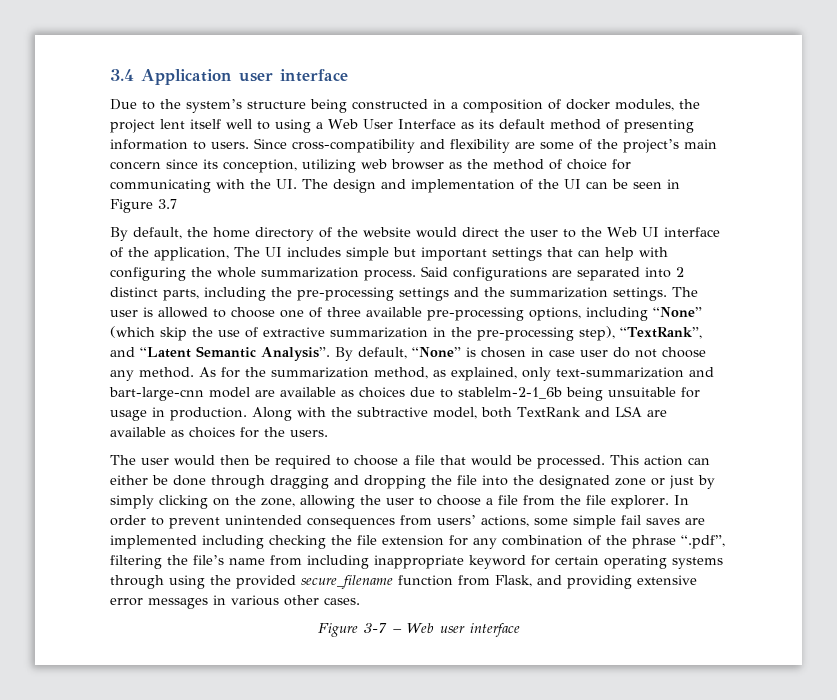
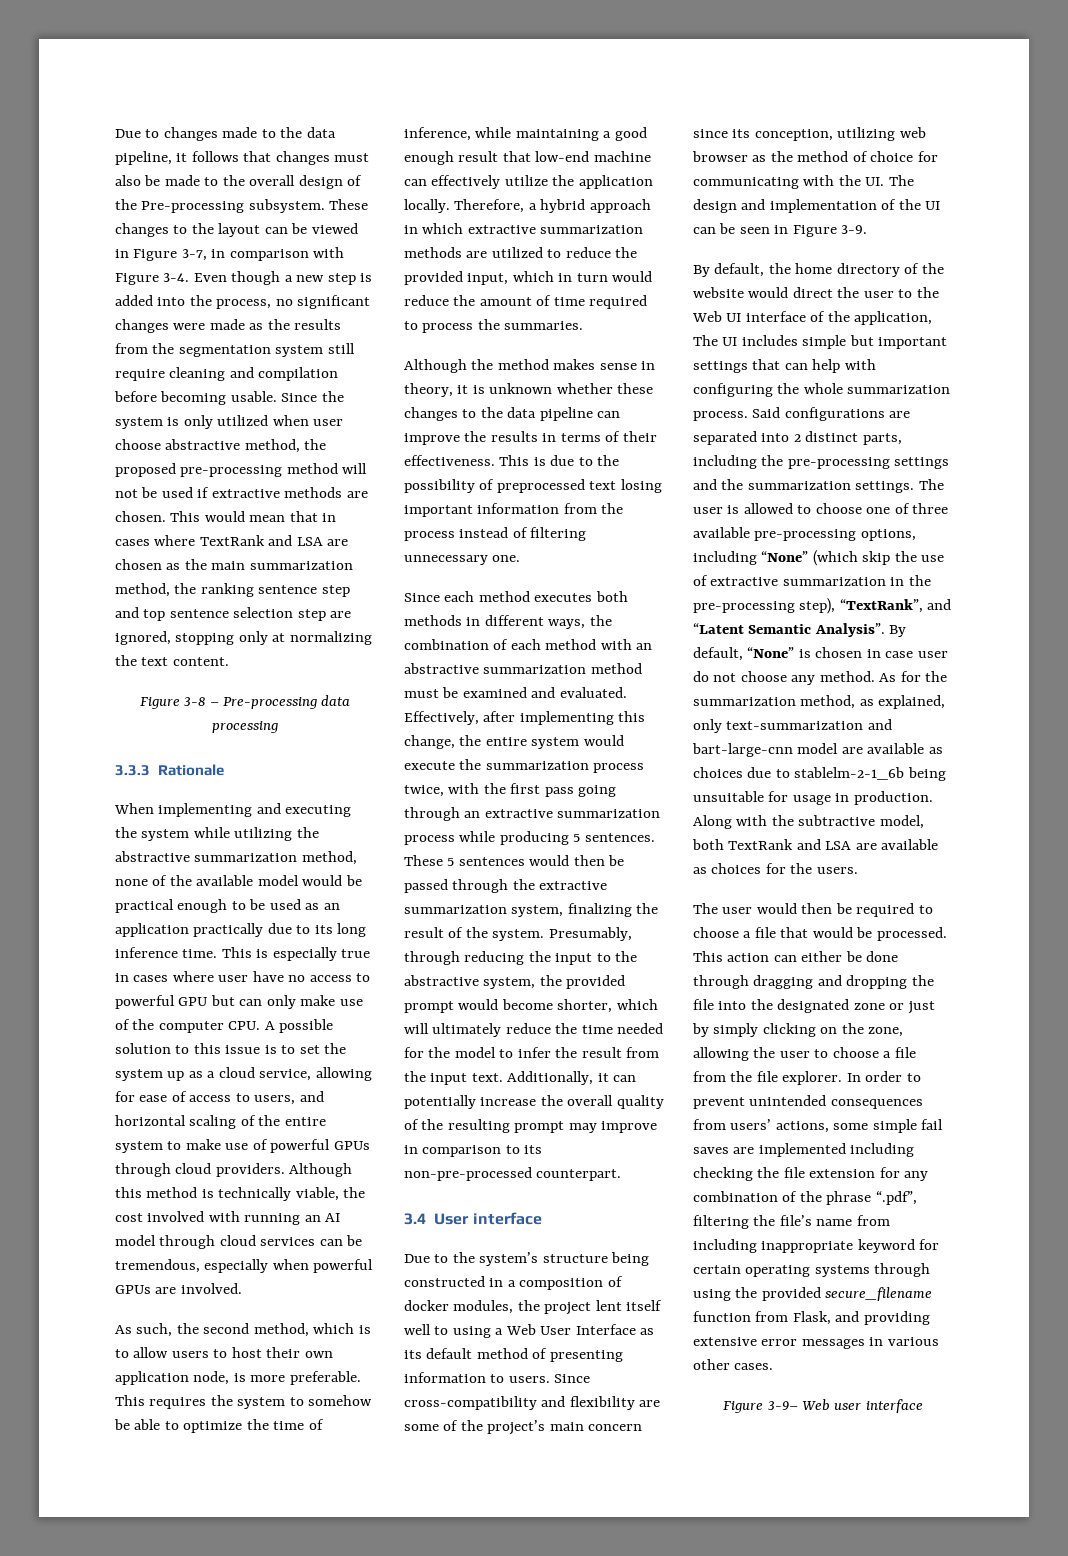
[110,69,274,85] 3.4 Application user -> [115,127,336,141] [115,151,370,165] [115,175,363,189] [115,199,369,213] [115,223,358,237] [115,247,345,261] [115,271,373,285] [115,295,371,309] [115,319,342,333] [115,343,355,357] [115,367,339,381] [114,391,344,405] [115,415,344,429] [115,439,327,453] [115,463,368,477] [115,487,368,498] [115,511,337,522] [115,535,349,546] [115,559,353,570] [115,583,350,597] [115,607,352,621] [115,631,372,645] [115,655,229,666] [139,695,351,709] [212,721,278,733] [115,764,225,776] [114,803,352,817] [115,827,319,841] [115,851,357,865] [115,875,362,886] [115,899,340,913] [115,923,367,937] [115,947,371,961] [115,971,371,982] [115,995,363,1009] [115,1019,334,1033] [115,1043,347,1054] [115,1067,372,1081] [115,1091,324,1105] [115,1115,326,1129] [115,1139,370,1153] [115,1163,353,1177] [115,1187,366,1201] [115,1211,341,1225] [115,1235,363,1249] [115,1259,374,1273] [115,1283,242,1294] [115,1323,371,1337] [115,1347,333,1358] [115,1371,361,1385] [115,1395,373,1409] [114,1419,324,1433] [404,127,647,141] [404,151,651,165] [404,175,653,189] [404,199,651,213] [404,223,644,234] [404,247,638,258] [404,271,653,285] [404,295,648,309] [404,319,584,333] [404,359,656,373] [404,383,654,397] [404,407,621,421] [404,431,657,445] [404,455,620,466] [404,479,662,493] [404,503,624,517] [404,527,587,541] [404,555,521,565] [404,591,628,602] [404,615,612,629] [404,639,653,650] [404,663,642,674] [404,687,627,698] [404,711,646,725] [404,735,624,749] [404,759,645,773] [404,783,617,797] [404,807,661,821] [404,831,655,845] [404,855,625,866] [404,879,608,893] [404,903,659,917] [404,927,632,941] [404,951,638,965] [404,975,626,989] [404,999,658,1013] [404,1023,664,1037] [404,1047,660,1058] [404,1071,637,1085] [404,1095,664,1109] [404,1119,658,1133] [404,1145,543,1157] [404,1167,622,1181] [404,1213,470,1225] Due to changes made to the data pipeline, it follows that changes must also be made to the overall design of the Pre-processing subsystem. These changes to the layout can be viewed in Figure 3-7, in comparison with Figure 3-4. Even though a new step is added into the process, no significant changes were made as the results from the segmentation system still require cleaning and compilation before becoming usable. Since the system is only utilized when user choose abstractive method, the proposed pre-processing method will not be used if extractive methods are chosen. This would mean that in cases where TextRank and LSA are chosen as the main summarization method, the ranking sentence step and top sentence selection step are ignored, stopping only at normalizing the text content. // Figure 3-8 – Pre-processing data processing // 3.3.3 Rationale // When implementing and executing the system while utilizing the abstractive summarization method, none of the available model would be practical enough to be used as an application practically due to its long inference time. This is especially true in cases where user have no access to powerful GPU but can only make use of the computer CPU. A possible solution to this issue is to set the system up as a cloud service, allowing for ease of access to users, and horizontal scaling of the entire system to make use of powerful GPUs through cloud providers. Although this method is technically viable, the cost involved with running an AI model through cloud services can be tremendous, especially when powerful GPUs are involved. // As such, the second method, which is to allow users to host their own application node, is more preferable. This requires the system to somehow be able to optimize the time of inference, while maintaining a good enough result that low-end machine can effectively utilize the application locally. Therefore, a hybrid approach in which extractive summarization methods are utilized to reduce the provided input, which in turn would reduce the amount of time required to process the summaries. // Although the method makes sense in theory, it is unknown whether these changes to the data pipeline can improve the results in terms of their effectiveness. This is due to the possibility of preprocessed text losing important information from the process instead of filtering unnecessary one. // Since each method executes both methods in different ways, the combination of each method with an abstractive summarization method must be examined and evaluated. Effectively, after implementing this change, the entire system would execute the summarization process twice, with the first pass going through an extractive summarization process while producing 5 sentences. These 5 sentences would then be passed through the extractive summarization system, finalizing the result of the system. Presumably, through reducing the input to the abstractive system, the provided prompt would become shorter, which will ultimately reduce the time needed for the model to infer the result from the input text. Additionally, it can potentially increase the overall quality of the resulting prompt may improve in comparison to its non-pre-processed counterpart. // 3.4 User
[158,199,177,209] 3.7 -> [841,225,868,234] 3-9.
[363,623,402,633] 3-7 – -> [767,1401,798,1410] 3-9–

